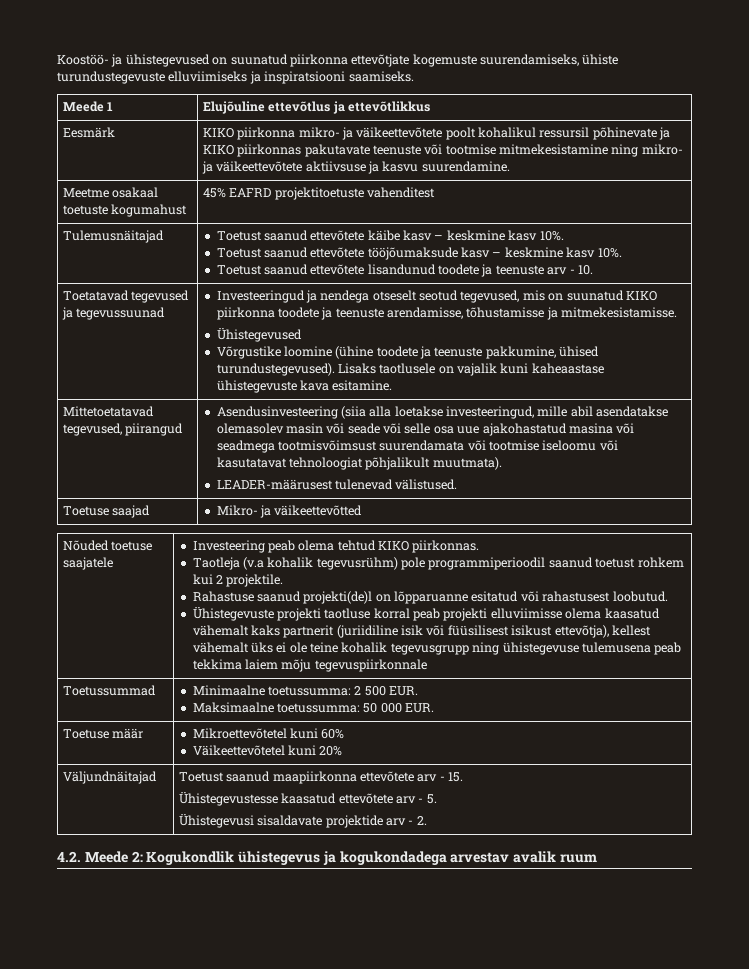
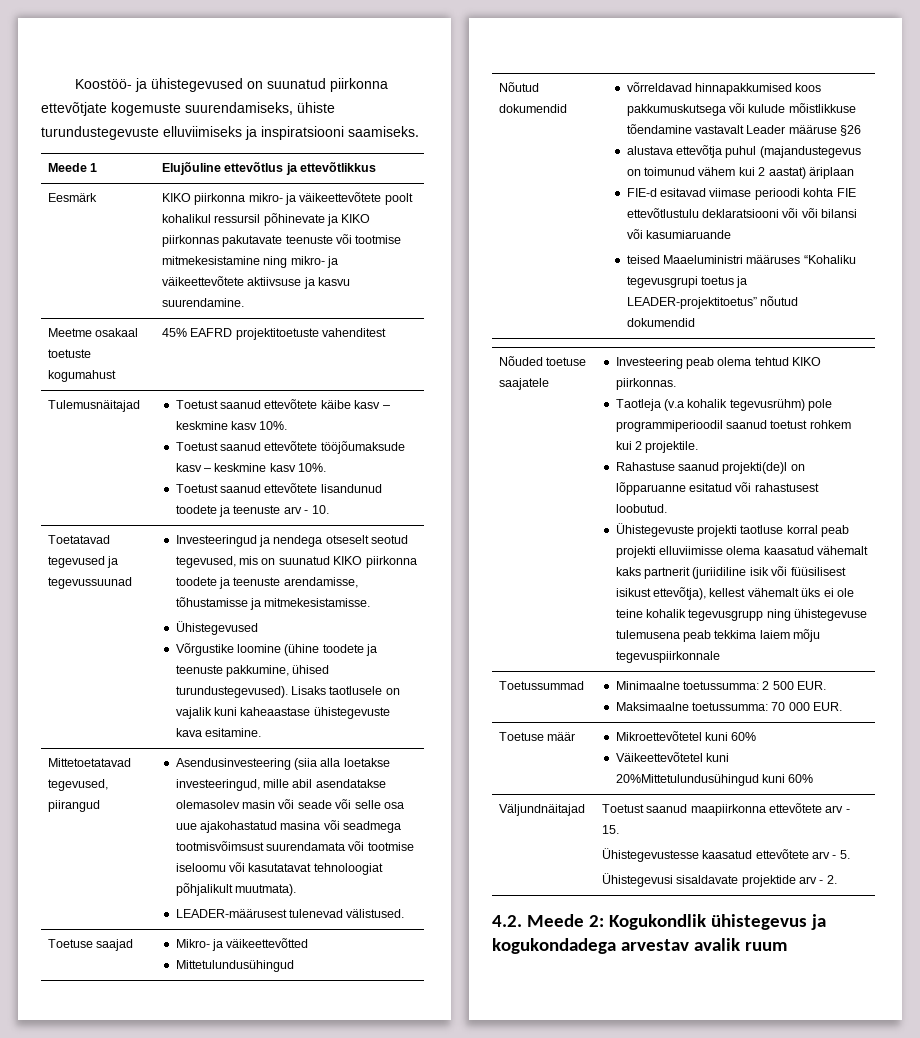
(363, 510) none -> [175,960,294,972] [498,82,539,92] [498,104,567,113] [626,82,822,95] [626,103,856,116] [626,124,862,136] [626,145,861,158] [626,167,854,179] [626,188,856,200] [626,208,858,218] [626,229,732,239] [626,255,856,264] [626,276,748,288] [626,296,799,309] [626,318,695,327] // Mittetulundusühingud // Nõutud dokumendid | võrreldavad hinnapakkumised koos pakkumuskutsega või kulude mõistlikkuse tõendamine vastavalt Leader määruse §26 // alustava ettevõtja puhul (majandustegevus on toimunud vähem kui 2 aastat) äriplaan // FIE-d esitavad viimase perioodi kohta FIE ettevõtlustulu deklaratsiooni või või bilansi või kasumiaruande // teised Maaeluministri määruses “Kohaliku tegevusgrupi toetus ja LEADER-projektitoetus” nõutud dokumendid
[363,703,378,713] 50 -> [771,702,786,711] 70
[319,746,343,756] 20% -> [615,774,814,786] 20%Mittetulundusühingud kuni 60%

